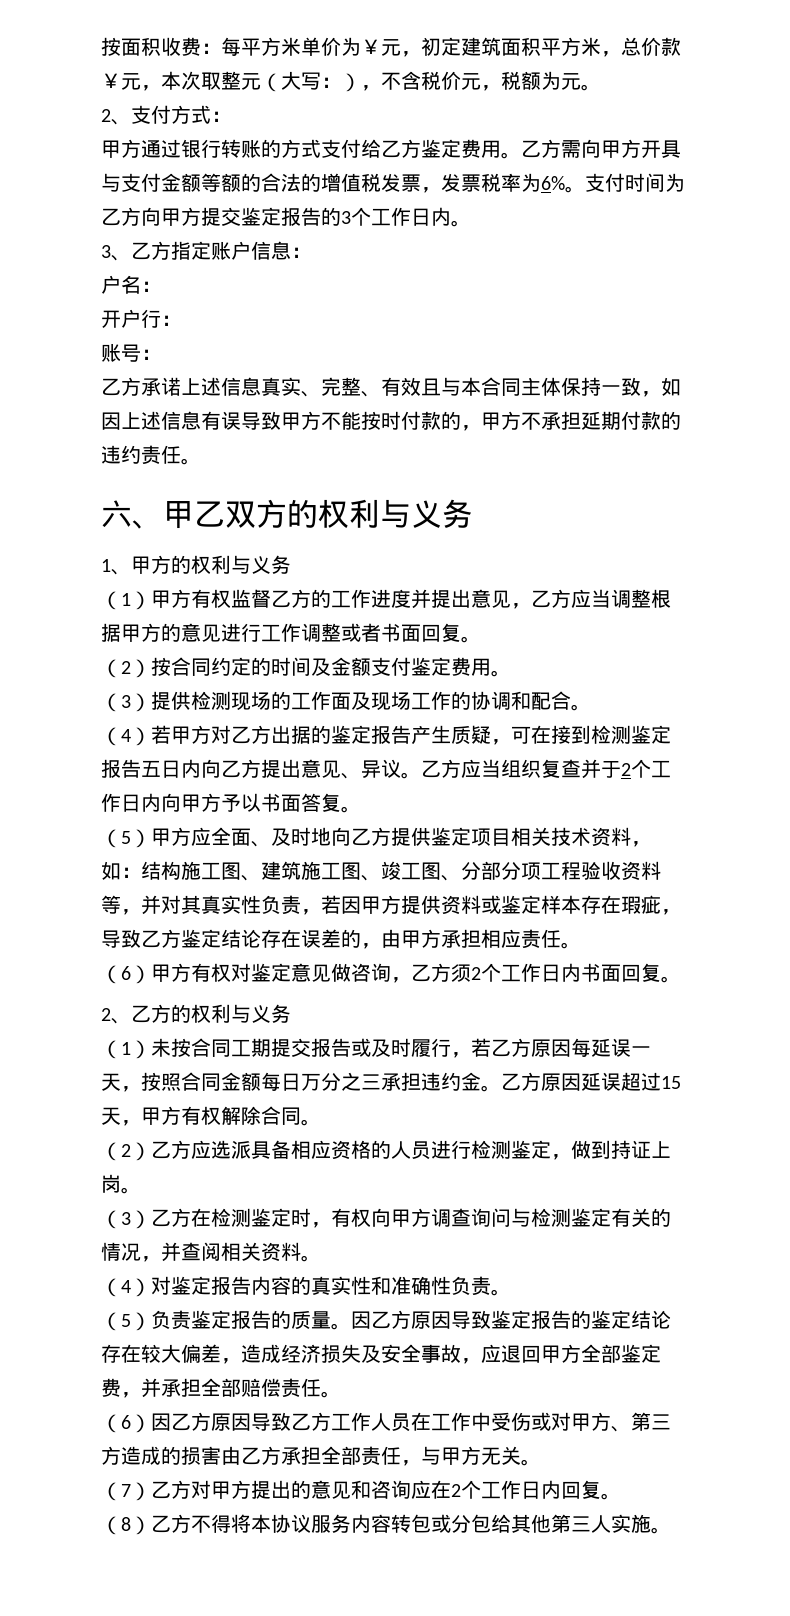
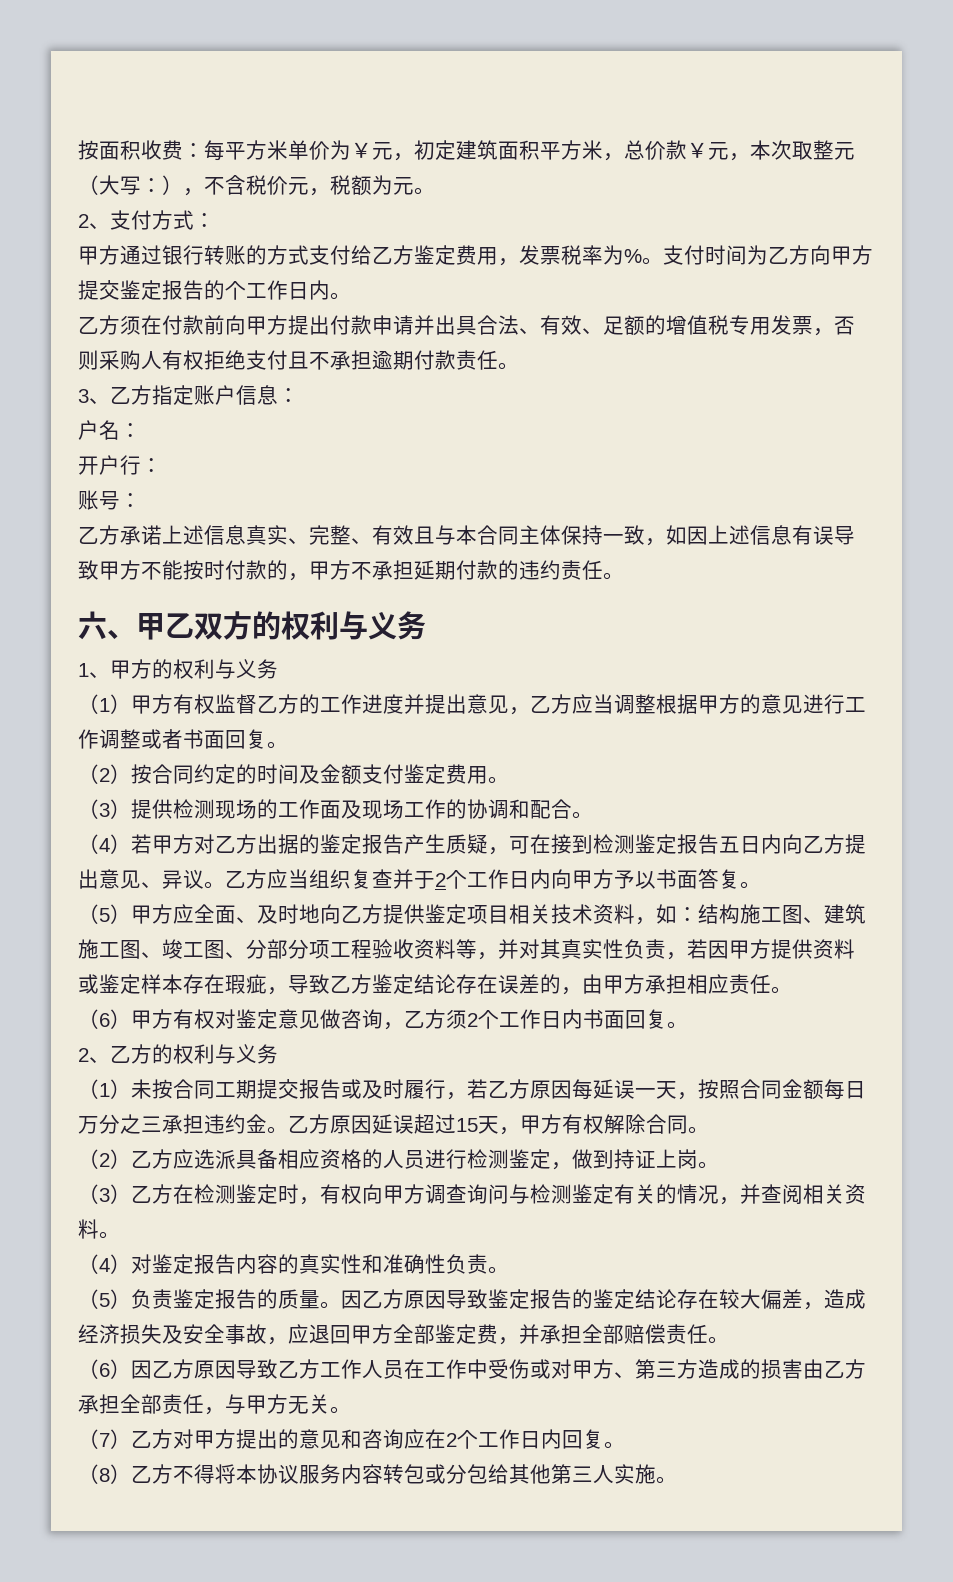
[501,139,681,159] [101,173,421,192] 。乙方需向甲方开具与支付金额等额的合法的增值税发票 -> (498, 256) none
[541,176,565,190] 6% -> [624,249,642,263] %
[341,211,351,224] 3 -> (225, 290) none
(471, 223) none -> [78,315,855,336] [78,350,519,370] // 乙方须在付款前向甲方提出付款申请并出具合法、有效、足额的增值税专用发票，否则采购人有权拒绝支付且不承担逾期付款责任。

